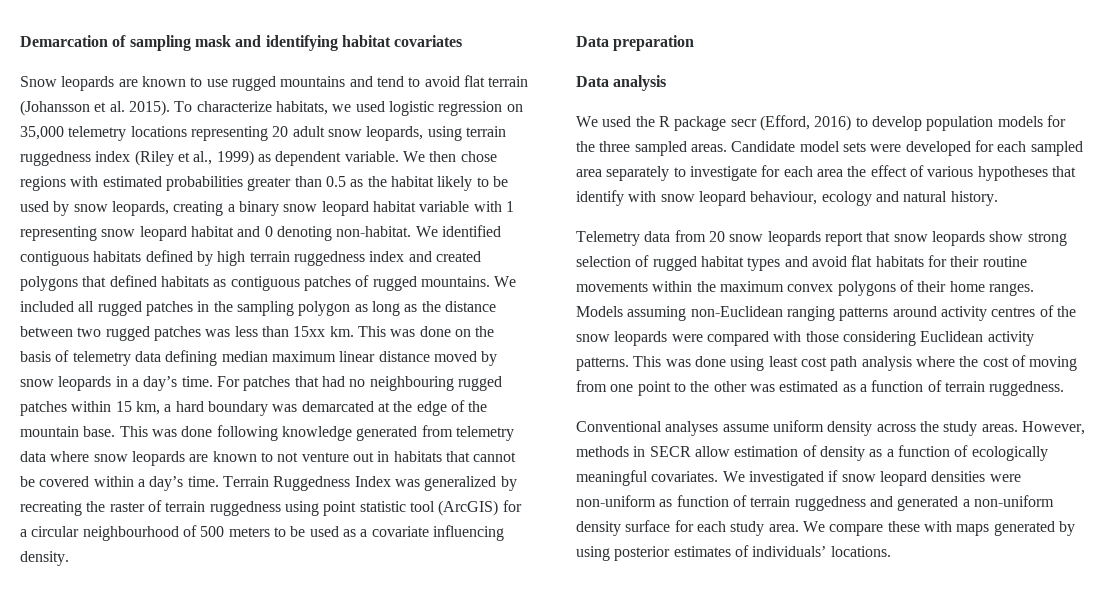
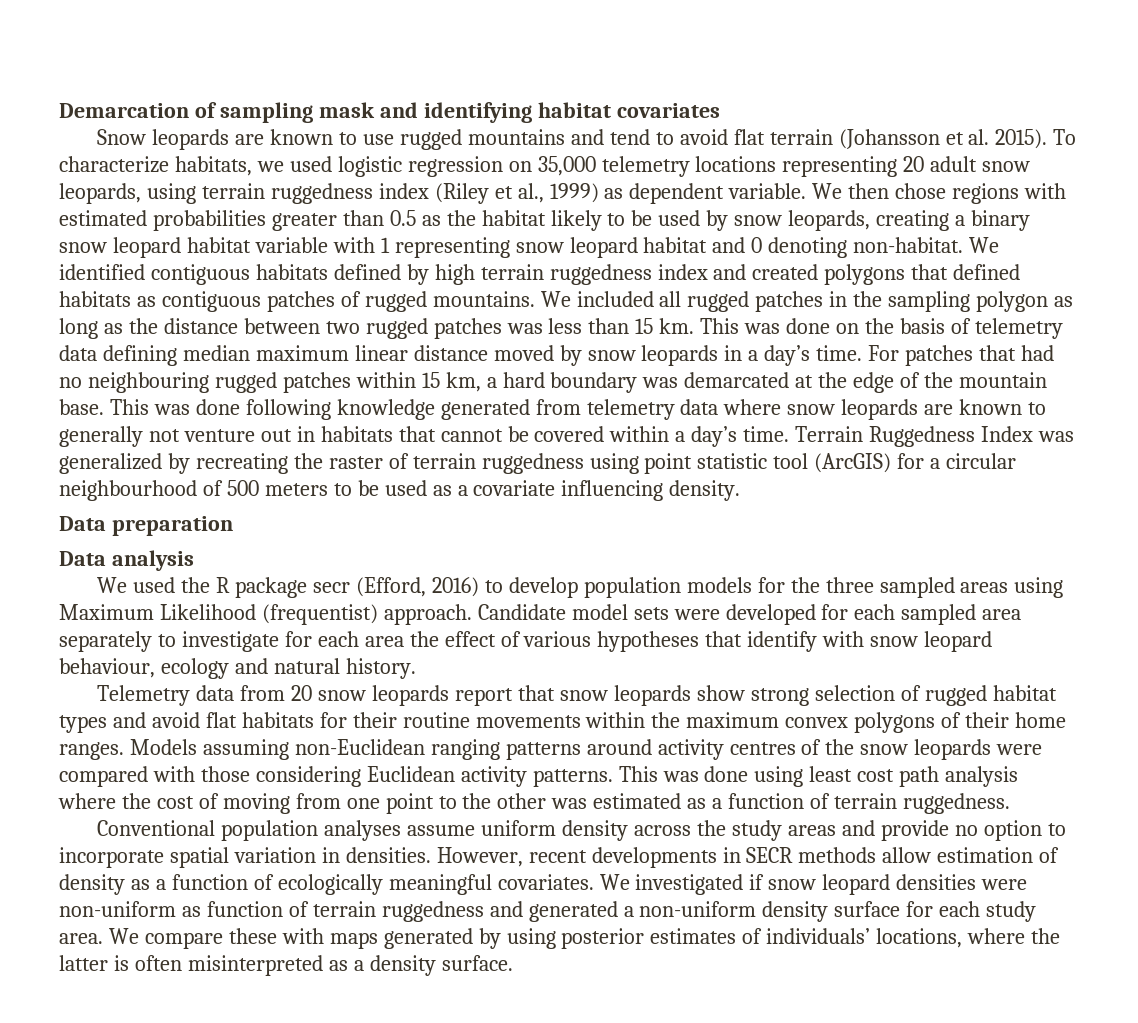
[293,326,326,337] 15xx -> [635,318,654,334] 15
(273, 457) none -> [59,426,143,447] generally
[690,144,727,152] areas. -> [960,577,1064,598] [59,604,472,625] areas using Maximum Likelihood (frequentist) approach.
(662, 426) none -> [221,820,319,841] population
[981,421,1085,435] [576,446,629,457] areas. However, methods -> [787,820,1066,841] [59,847,717,868] areas and provide no option to incorporate spatial variation in densities. However, recent developments
(691, 451) none -> [798,847,877,863] methods
[830,546,891,557] locations. -> [876,928,1061,948] [59,955,513,976] locations, where the latter is often misinterpreted as a density surface.

